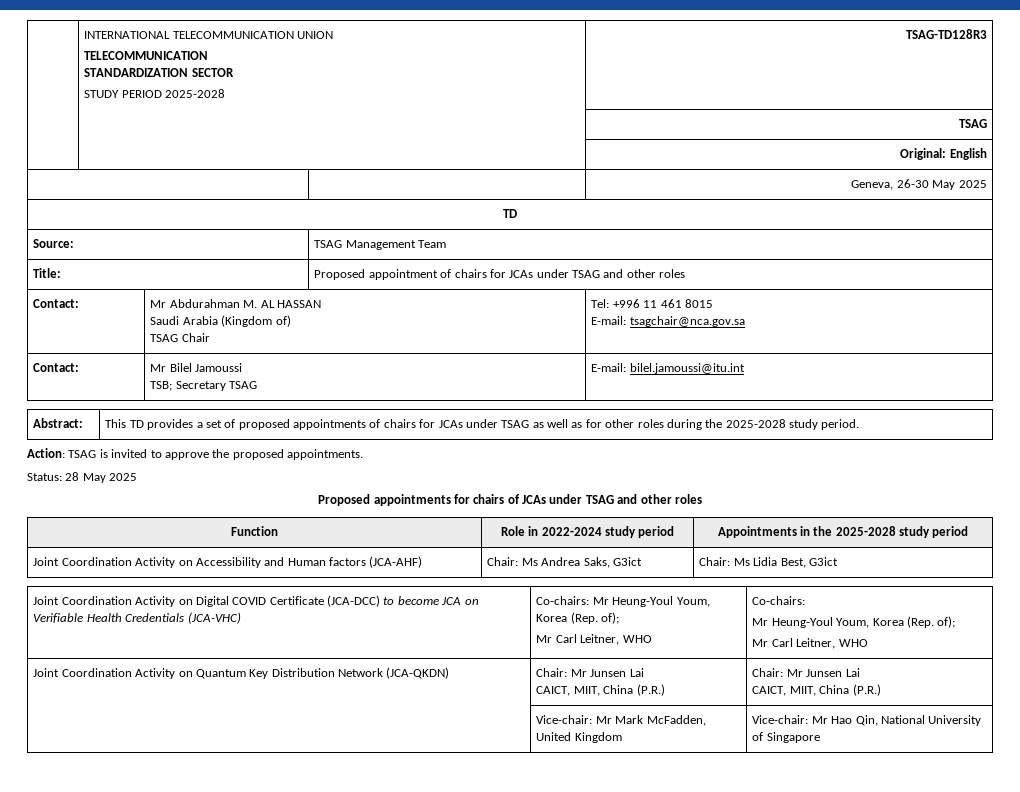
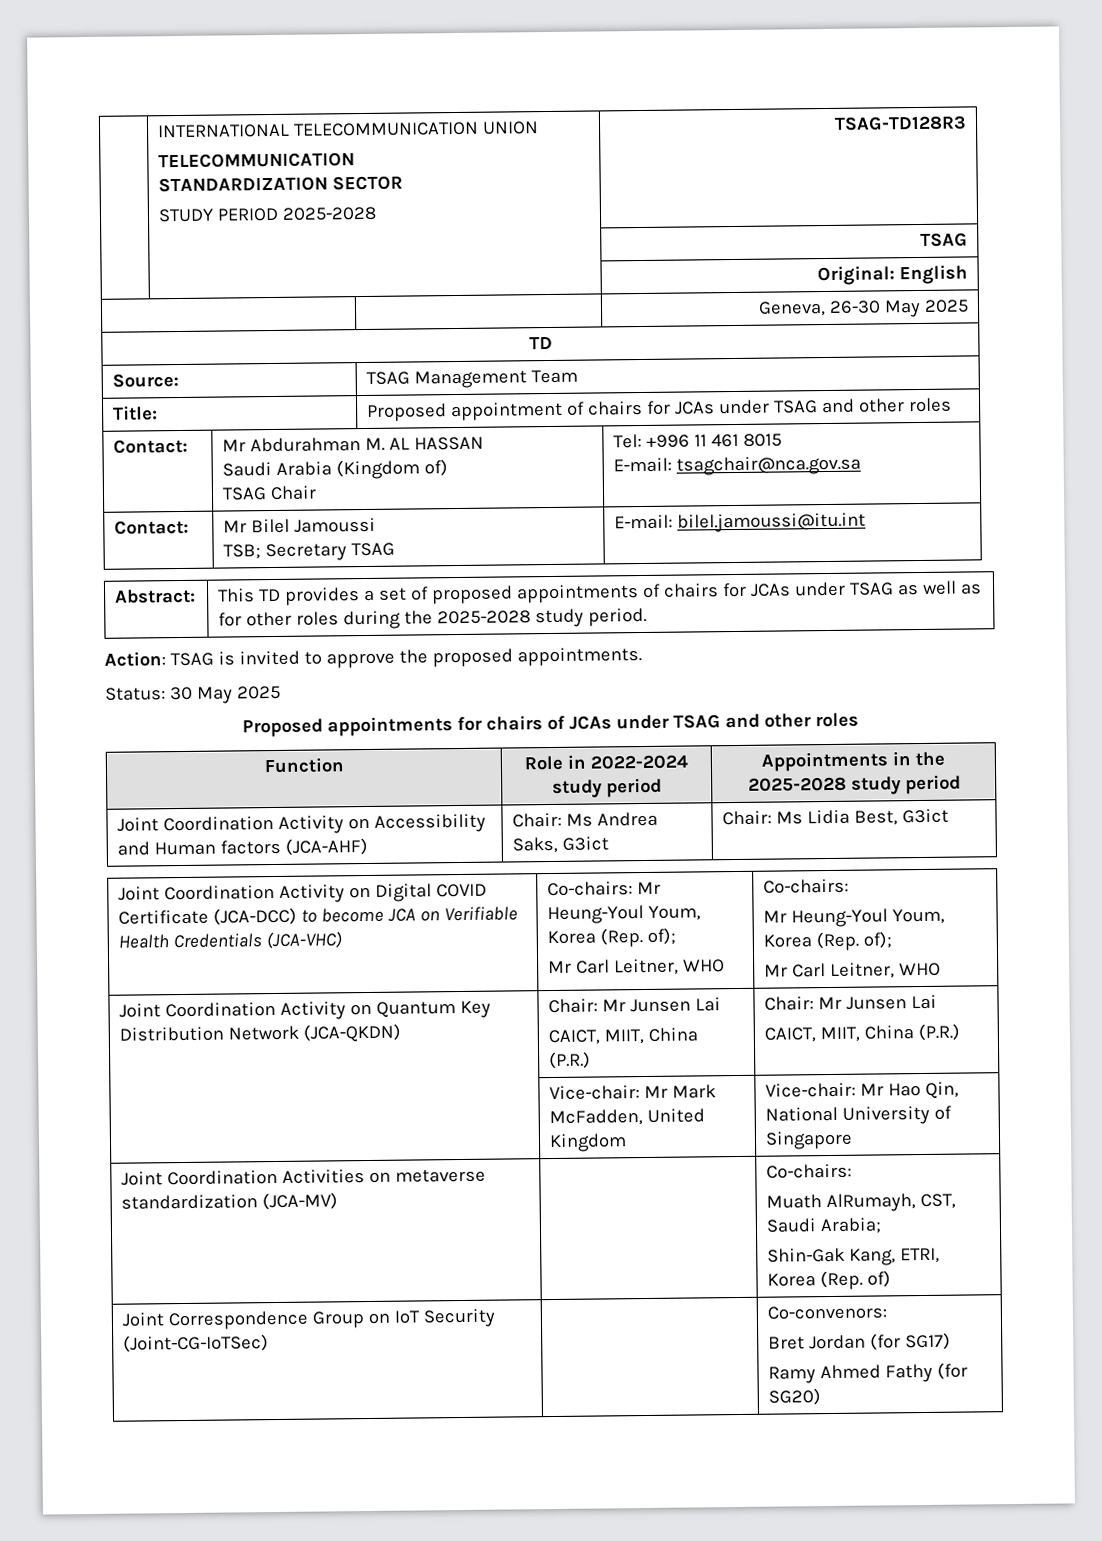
[65,472,80,481] 28 -> [169,686,193,701] 30
(820, 737) none -> [121,1168,487,1186] [121,1192,339,1211] [766,1163,853,1179] [766,1193,957,1213] [766,1217,883,1235] [767,1247,941,1266] [767,1270,892,1291] [122,1308,497,1331] [123,1334,270,1353] [767,1305,888,1320] [768,1332,952,1351] [768,1362,969,1384] [768,1388,822,1406] // Joint Coordination Activities on metaverse standardization (JCA-MV) | | Co-chairs: // Muath AlRumayh, CST, Saudi Arabia; // Shin-Gak Kang, ETRI, Korea (Rep. of) // Joint Correspondence Group on IoT Security (Joint-CG-IoTSec) | | Co-convenors: // Bret Jordan (for SG17) // Ramy Ahmed Fathy (for SG20)

